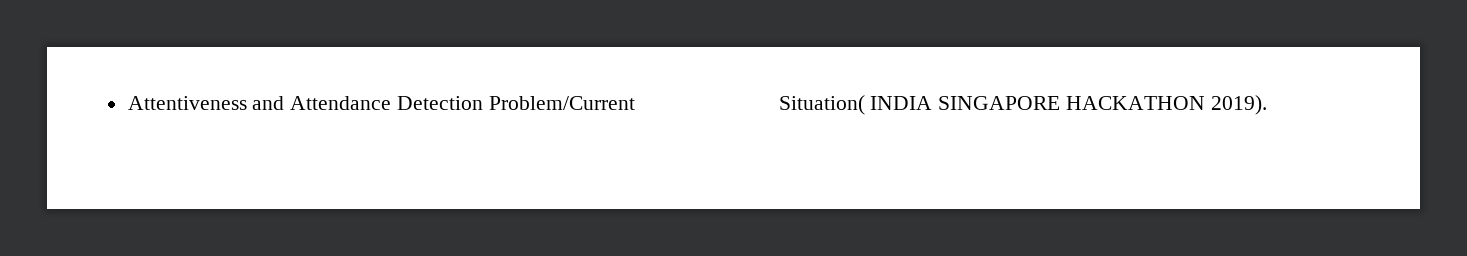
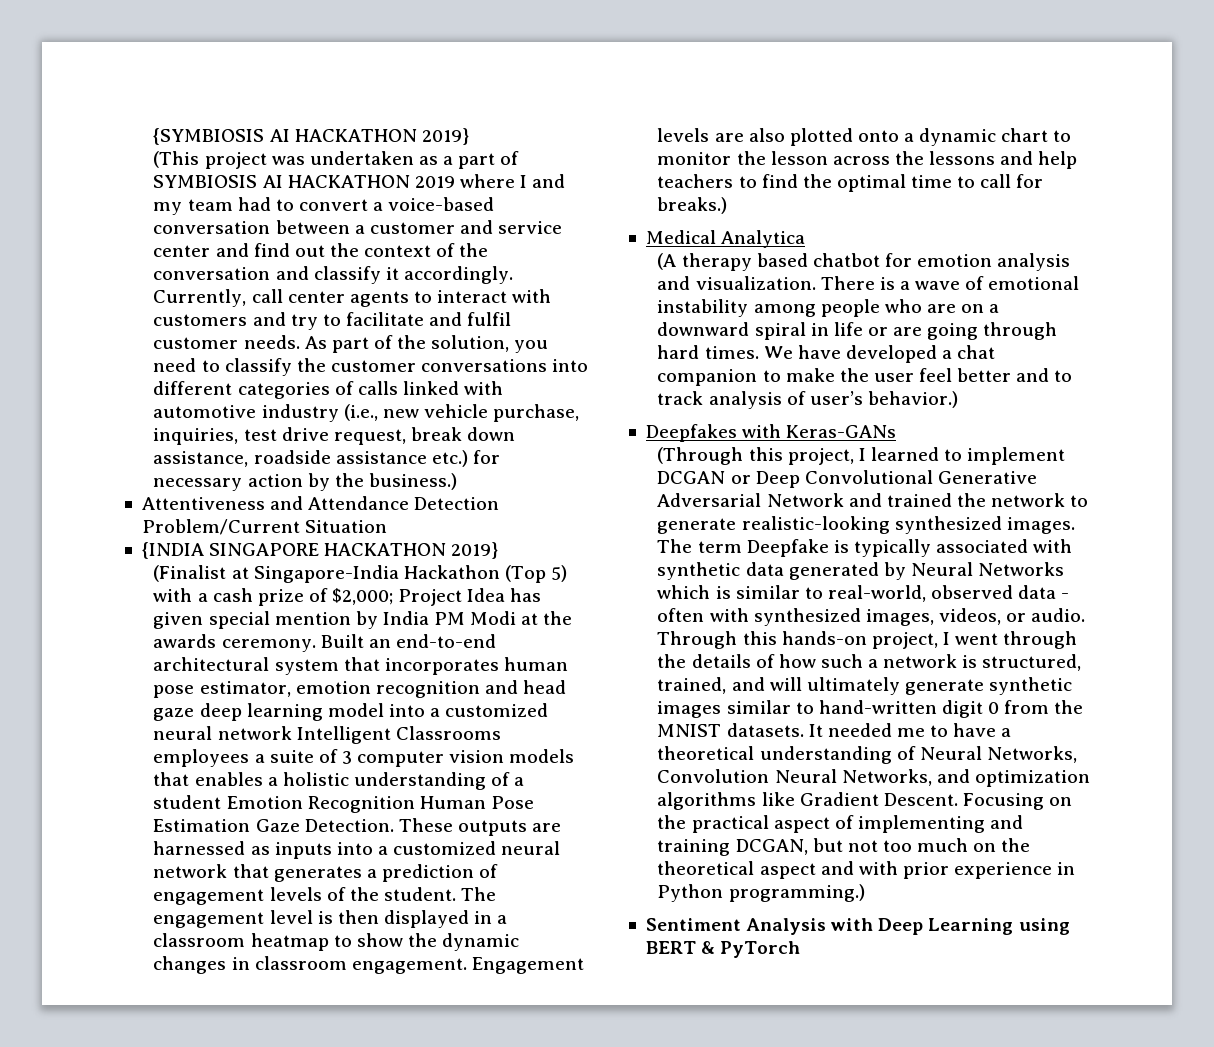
(127, 103) none -> [153,128,469,145] [153,151,520,169] [153,174,566,188] [153,197,495,215] [153,220,563,234] [153,243,489,257] [153,266,513,284] [153,289,552,307] [153,312,512,330] [153,335,549,353] [153,358,589,376] [153,381,504,399] [153,404,580,422] [153,427,516,445] [153,450,500,467] [153,473,457,491] {SYMBIOSIS AI HACKATHON 2019} // (This project was undertaken as a part of SYMBIOSIS AI HACKATHON 2019 where I and my team had to convert a voice-based conversation between a customer and service center and find out the context of the conversation and classify it accordingly. Currently, call center agents to interact with customers and try to facilitate and fulfil customer needs. As part of the solution, you need to classify the customer conversations into different categories of calls linked with automotive industry (i.e., new vehicle purchase, inquiries, test drive request, break down assistance, roadside assistance etc.) for necessary action by the business.) //
[778,95,1267,115] Situation( INDIA SINGAPORE HACKATHON 2019). -> [305,520,388,533] [141,542,499,559] [153,565,568,583] [153,588,542,606] [153,611,573,629] [153,634,496,652] [153,657,568,675] [153,680,567,698] [153,703,549,721] [153,726,501,744] [153,749,575,767] [153,772,525,790] [153,795,534,813] [153,818,562,836] [153,841,561,859] [153,864,499,882] [153,887,497,905] [153,910,508,928] [153,933,520,951] [153,956,584,974] [657,128,1072,146] [657,151,1078,169] [657,174,1044,192] [657,197,728,214] [645,230,806,248] [657,253,1071,271] [657,276,1080,290] [657,299,1000,317] [657,322,1058,340] [657,345,996,363] [657,368,1073,386] [657,391,958,409] [645,424,897,442] [657,447,1066,465] [657,470,1037,488] [657,493,1089,507] [657,516,1075,534] [657,539,1073,557] [657,562,1065,580] [657,585,1070,602] [657,608,1086,626] [657,631,1078,649] [657,654,1082,671] [657,677,1073,695] [657,700,1084,718] [657,723,1012,737] [657,746,1077,764] [657,769,1090,787] [657,792,1073,810] [657,815,1024,833] [657,838,1031,856] [657,861,1076,879] [657,884,865,902] [645,918,1070,935] [645,941,801,958] Situation // {INDIA SINGAPORE HACKATHON 2019} // (Finalist at Singapore-India Hackathon (Top 5) with a cash prize of $2,000; Project Idea has given special mention by India PM Modi at the awards ceremony. Built an end-to-end architectural system that incorporates human pose estimator, emotion recognition and head gaze deep learning model into a customized neural network Intelligent Classrooms employees a suite of 3 computer vision models that enables a holistic understanding of a student Emotion Recognition Human Pose Estimation Gaze Detection. These outputs are harnessed as inputs into a customized neural network that generates a prediction of engagement levels of the student. The engagement level is then displayed in a classroom heatmap to show the dynamic changes in classroom engagement. Engagement levels are also plotted onto a dynamic chart to monitor the lesson across the lessons and help teachers to find the optimal time to call for breaks.) // Medical Analytica // (A therapy based chatbot for emotion analysis and visualization. There is a wave of emotional instability among people who are on a downward spiral in life or are going through hard times. We have developed a chat companion to make the user feel better and to track analysis of user’s behavior.) // Deepfakes with Keras-GANs // (Through this project, I learned to implement DCGAN or Deep Convolutional Generative Adversarial Network and trained the network to generate realistic-looking synthesized images. The term Deepfake is typically associated with synthetic data generated by Neural Networks which is similar to real-world, observed data - often with synthesized images, videos, or audio. Through this hands-on project, I went through the details of how such a network is structured, trained, and will ultimately generate synthetic images similar to hand-written digit 0 from the MNIST datasets. It needed me to have a theoretical understanding of Neural Networks, Convolution Neural Networks, and optimization algorithms like Gradient Descent. Focusing on the practical aspect of implementing and training DCGAN, but not too much on the theoretical aspect and with prior experience in Python programming.) // Sentiment Analysis with Deep Learning using BERT & PyTorch

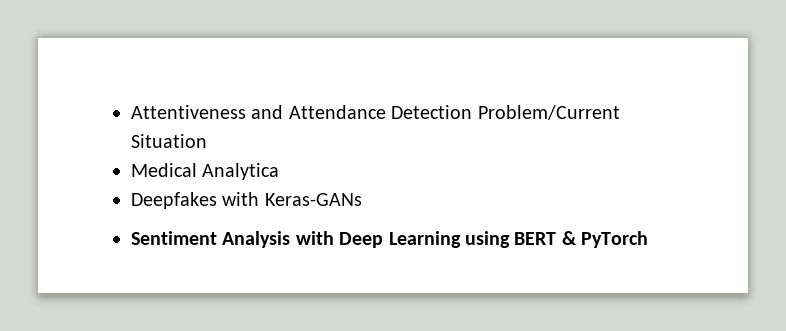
[153,128,469,145] [153,151,520,169] [153,174,566,188] [153,197,495,215] [153,220,563,234] [153,243,489,257] [153,266,513,284] [153,289,552,307] [153,312,512,330] [153,335,549,353] [153,358,589,376] [153,381,504,399] [153,404,580,422] [153,427,516,445] [153,450,500,467] [153,473,457,491] {SYMBIOSIS AI HACKATHON 2019} // (This project was undertaken as a part of SYMBIOSIS AI HACKATHON 2019 where I and my team had to convert a voice-based conversation between a customer and service center and find out the context of the conversation and classify it accordingly. Currently, call center agents to interact with customers and try to facilitate and fulfil customer needs. As part of the solution, you need to classify the customer conversations into different categories of calls linked with automotive industry (i.e., new vehicle purchase, inquiries, test drive request, break down assistance, roadside assistance etc.) for necessary action by the business.) // -> (131, 112) none
[141,542,499,559] [153,565,568,583] [153,588,542,606] [153,611,573,629] [153,634,496,652] [153,657,568,675] [153,680,567,698] [153,703,549,721] [153,726,501,744] [153,749,575,767] [153,772,525,790] [153,795,534,813] [153,818,562,836] [153,841,561,859] [153,864,499,882] [153,887,497,905] [153,910,508,928] [153,933,520,951] [153,956,584,974] [657,128,1072,146] [657,151,1078,169] [657,174,1044,192] [657,197,728,214] [645,230,806,248] [657,253,1071,271] [657,276,1080,290] [657,299,1000,317] [657,322,1058,340] [657,345,996,363] [657,368,1073,386] [657,391,958,409] [645,424,897,442] [657,447,1066,465] [657,470,1037,488] [657,493,1089,507] [657,516,1075,534] [657,539,1073,557] [657,562,1065,580] [657,585,1070,602] [657,608,1086,626] [657,631,1078,649] [657,654,1082,671] [657,677,1073,695] [657,700,1084,718] [657,723,1012,737] [657,746,1077,764] [657,769,1090,787] [657,792,1073,810] [657,815,1024,833] [657,838,1031,856] [657,861,1076,879] [657,884,865,902] {INDIA SINGAPORE HACKATHON 2019} // (Finalist at Singapore-India Hackathon (Top 5) with a cash prize of $2,000; Project Idea has given special mention by India PM Modi at the awards ceremony. Built an end-to-end architectural system that incorporates human pose estimator, emotion recognition and head gaze deep learning model into a customized neural network Intelligent Classrooms employees a suite of 3 computer vision models that enables a holistic understanding of a student Emotion Recognition Human Pose Estimation Gaze Detection. These outputs are harnessed as inputs into a customized neural network that generates a prediction of engagement levels of the student. The engagement level is then displayed in a classroom heatmap to show the dynamic changes in classroom engagement. Engagement levels are also plotted onto a dynamic chart to monitor the lesson across the lessons and help teachers to find the optimal time to call for breaks.) // Medical Analytica // (A therapy based chatbot for emotion analysis and visualization. There is a wave of emotional instability among people who are on a downward spiral in life or are going through hard times. We have developed a chat companion to make the user feel better and to track analysis of user’s behavior.) // Deepfakes with Keras-GANs // (Through this project, I learned to implement DCGAN or Deep Convolutional Generative Adversarial Network and trained the network to generate realistic-looking synthesized images. The term Deepfake is typically associated with synthetic data generated by Neural Networks which is similar to real-world, observed data - often with synthesized images, videos, or audio. Through this hands-on project, I went through the details of how such a network is structured, trained, and will ultimately generate synthetic images similar to hand-written digit 0 from the MNIST datasets. It needed me to have a theoretical understanding of Neural Networks, Convolution Neural Networks, and optimization algorithms like Gradient Descent. Focusing on the practical aspect of implementing and training DCGAN, but not too much on the theoretical aspect and with prior experience in Python programming.) -> [131,163,280,180] [131,192,362,209] Medical Analytica // Deepfakes with Keras-GANs

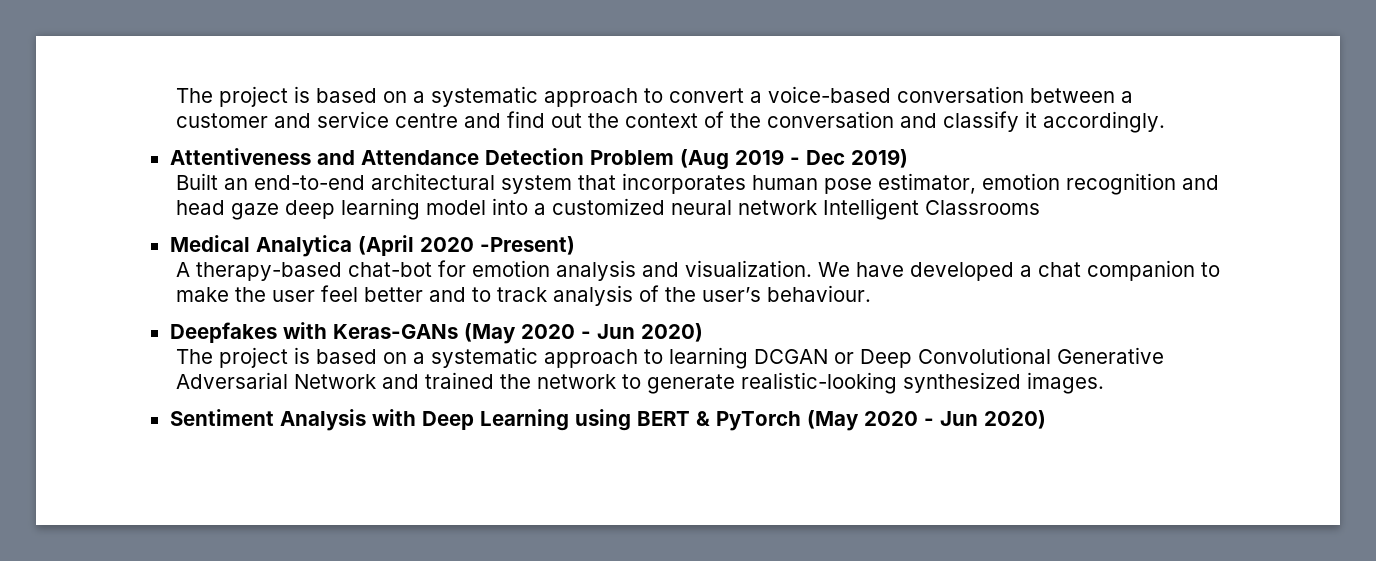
[131,105,620,120] [131,134,207,148] [131,163,280,180] [131,192,362,209] Attentiveness and Attendance Detection Problem/Current Situation // Medical Analytica // Deepfakes with Keras-GANs -> [175,86,1133,107] [175,111,1165,133] [169,148,908,170] [175,173,1219,195] [175,198,1040,220] [169,235,575,257] [175,260,1220,281] [175,285,871,306] [169,322,703,344] [175,347,1164,369] [175,372,1104,394] The project is based on a systematic approach to convert a voice-based conversation between a customer and service centre and find out the context of the conversation and classify it accordingly. // Attentiveness and Attendance Detection Problem (Aug 2019 - Dec 2019) // Built an end-to-end architectural system that incorporates human pose estimator, emotion recognition and head gaze deep learning model into a customized neural network Intelligent Classrooms // Medical Analytica (April 2020 -Present) // A therapy-based chat-bot for emotion analysis and visualization. We have developed a chat companion to make the user feel better and to track analysis of the user’s behaviour. // Deepfakes with Keras-GANs (May 2020 - Jun 2020) // The project is based on a systematic approach to learning DCGAN or Deep Convolutional Generative Adversarial Network and trained the network to generate realistic-looking synthesized images.
(649, 239) none -> [806,410,1046,431] (May 2020 - Jun 2020)

